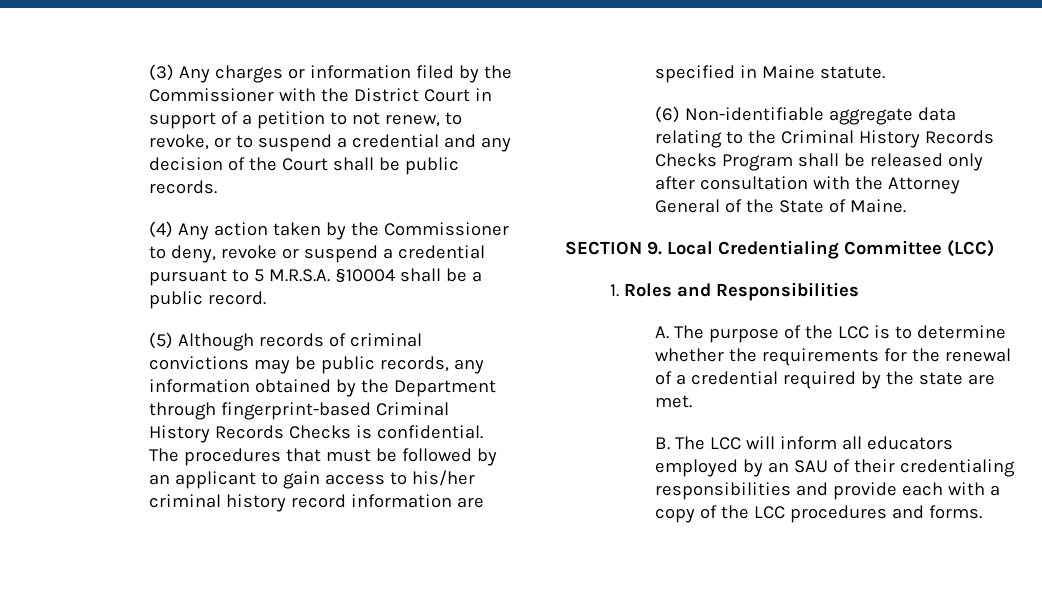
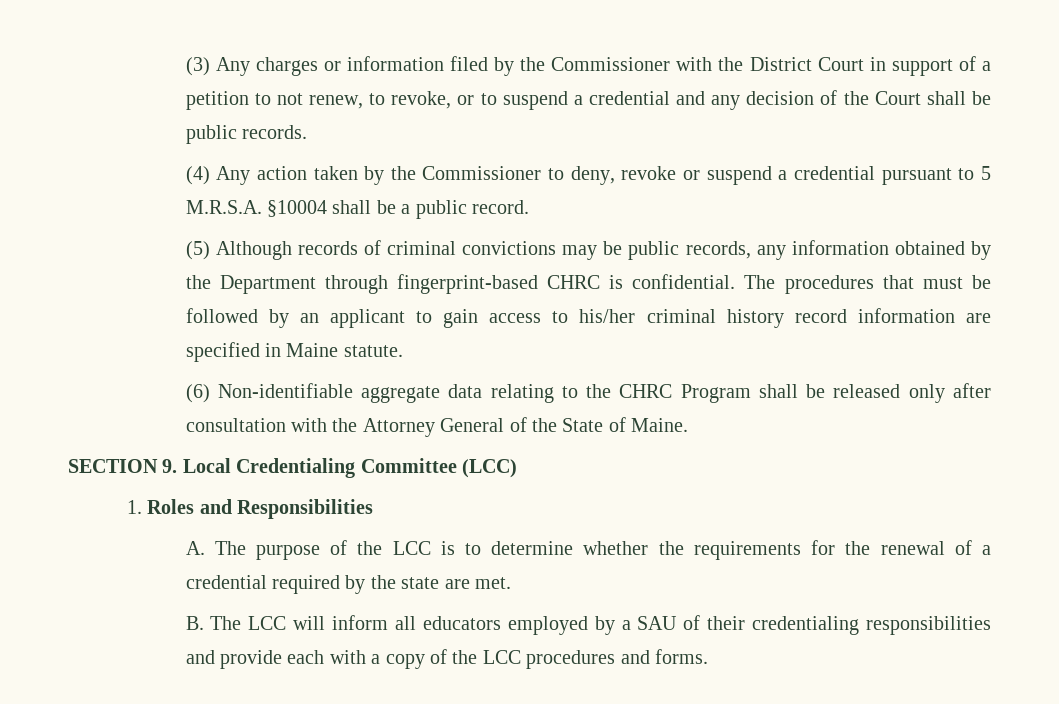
[375,402,449,416] [148,425,351,443] Criminal History Records Checks -> [547,275,601,289] CHRC
[780,130,994,148] [654,153,717,167] Criminal History Records Checks -> [619,384,673,398] CHRC
[767,462,789,473] an -> [621,620,631,630] a

